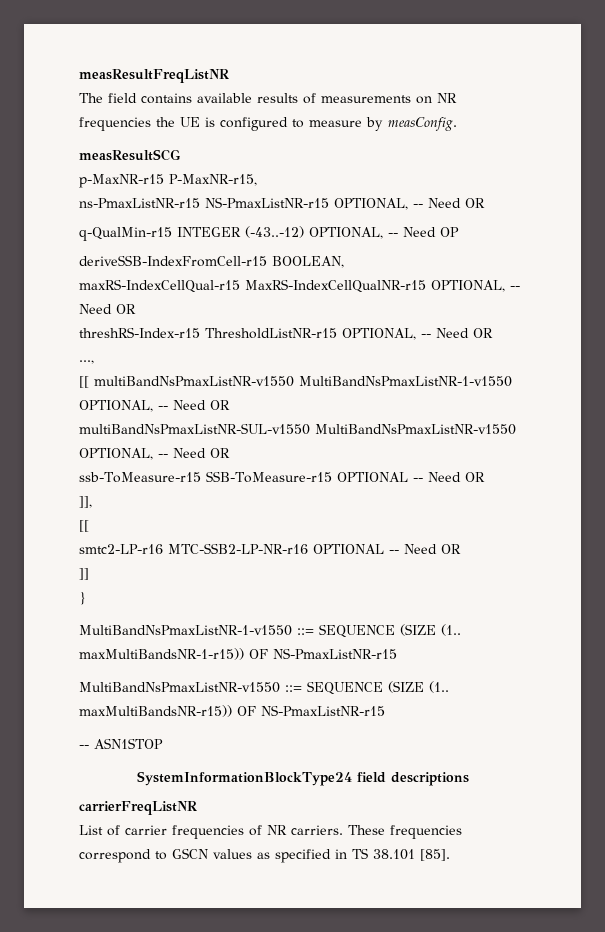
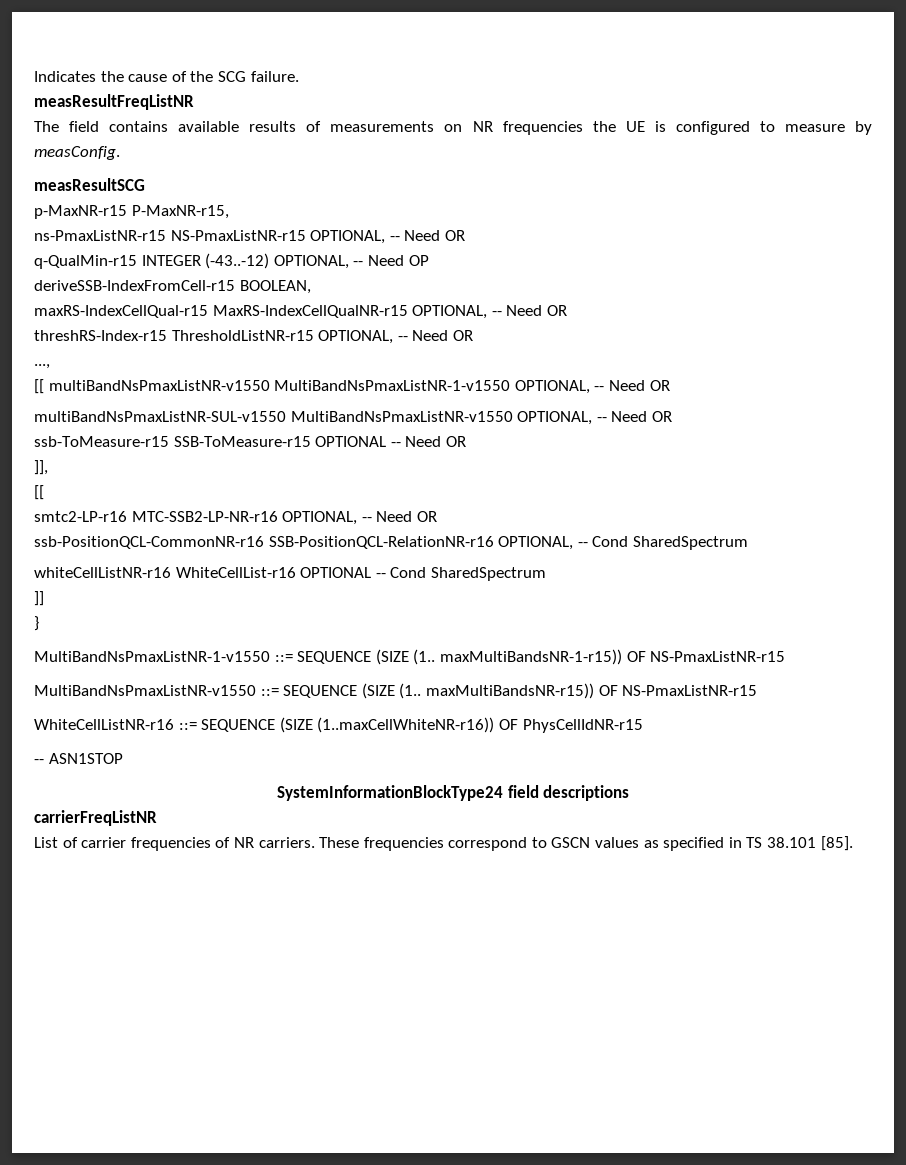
(79, 76) none -> [34,71,299,82] Indicates the cause of the SCG failure. //
[313,544,461,554] OPTIONAL -- Need OR -> [282,511,437,525] [34,536,748,550] [34,567,546,581] OPTIONAL, -- Need OR // ssb-PositionQCL-CommonNR-r16 SSB-PositionQCL-RelationNR-r16 OPTIONAL, -- Cond SharedSpectrum // whiteCellListNR-r16 WhiteCellList-r16 OPTIONAL -- Cond SharedSpectrum
(385, 710) none -> [34,717,643,733] // WhiteCellListNR-r16 ::= SEQUENCE (SIZE (1..maxCellWhiteNR-r16)) OF PhysCellIdNR-r15

